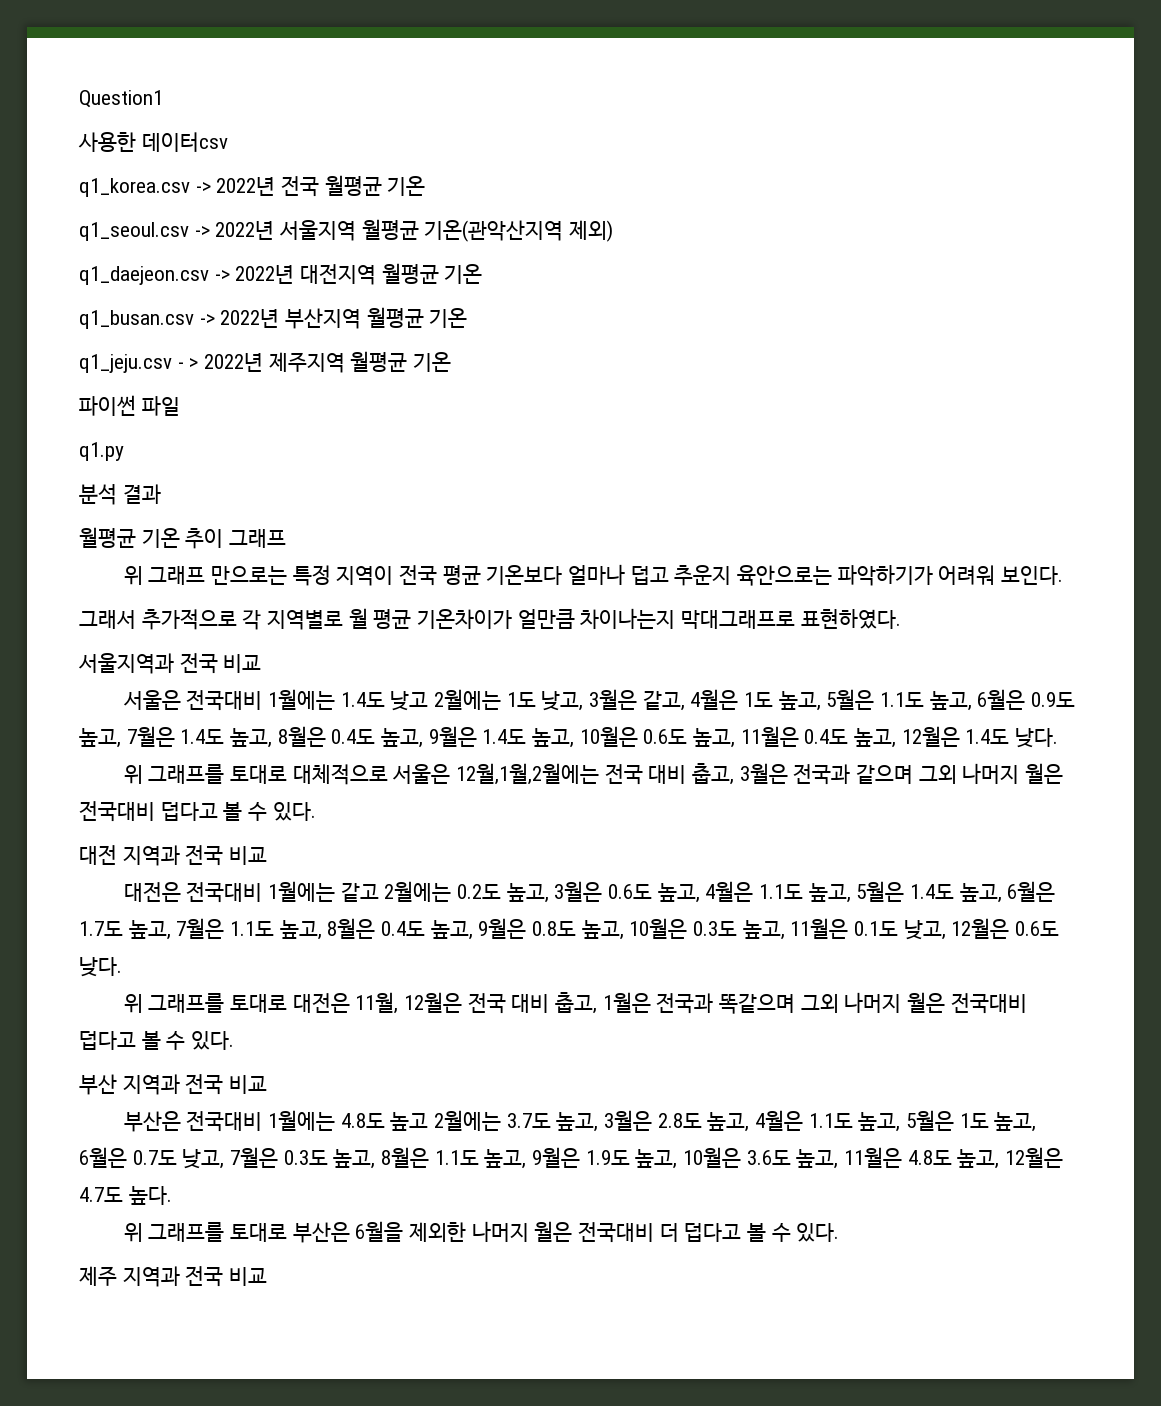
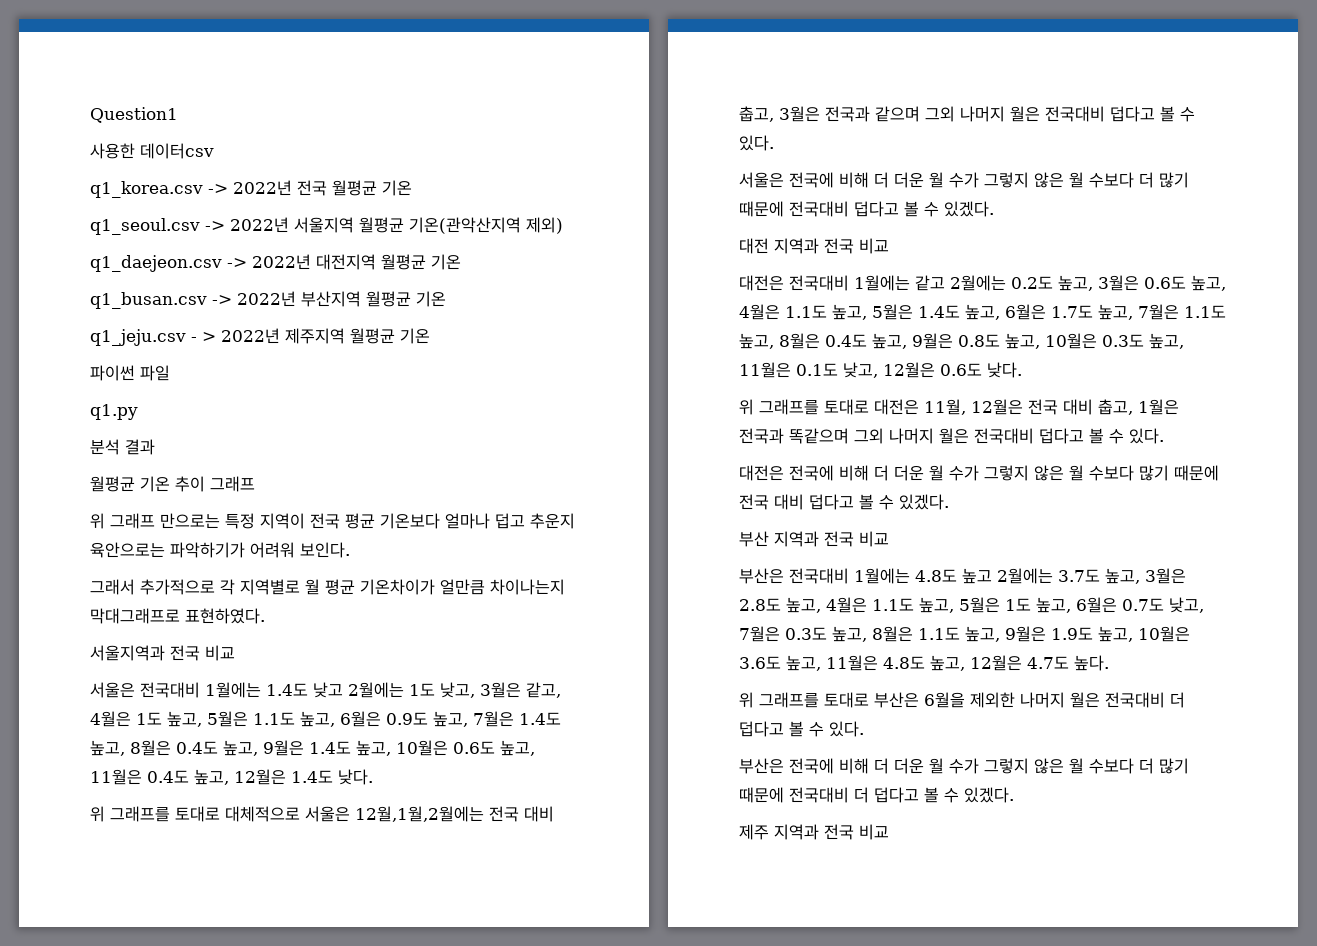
(316, 811) none -> [739,172,1189,188] [739,201,994,217] // 서울은 전국에 비해 더 더운 월 수가 그렇지 않은 월 수보다 더 많기 때문에 전국대비 덥다고 볼 수 있겠다.
(235, 1040) none -> [739,465,1219,481] [739,494,949,510] // 대전은 전국에 비해 더 더운 월 수가 그렇지 않은 월 수보다 많기 때문에 전국 대비 덥다고 볼 수 있겠다.
(840, 1232) none -> [739,758,1189,774] [739,787,1014,803] // 부산은 전국에 비해 더 더운 월 수가 그렇지 않은 월 수보다 더 많기 때문에 전국대비 더 덥다고 볼 수 있겠다.

